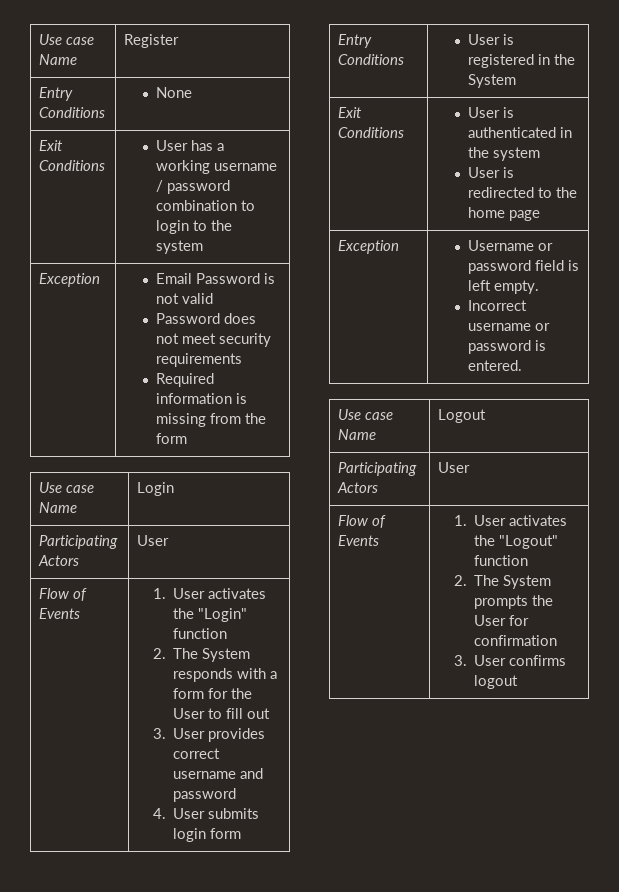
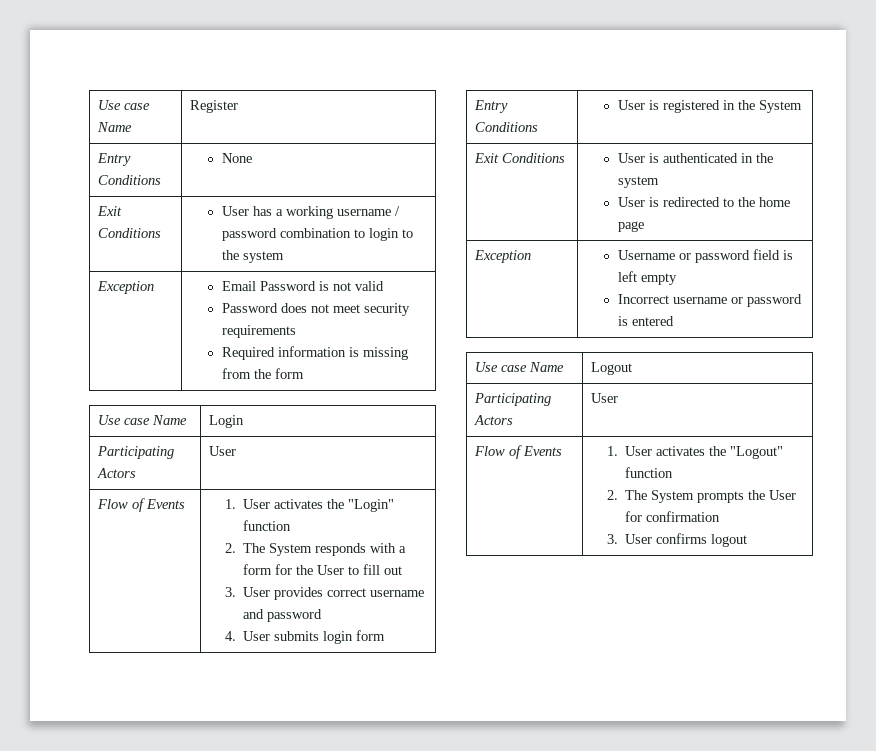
[494,280,540,294] empty. -> [640,273,677,285] empty
[468,360,523,371] entered. -> [631,316,674,326] entered

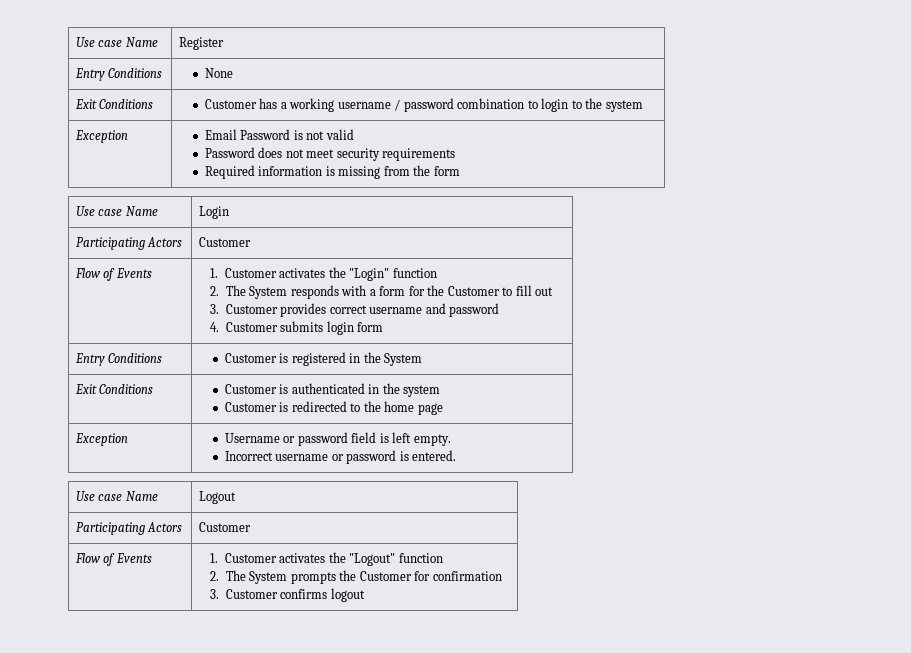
[221,206,249,216] User -> [204,99,257,109] Customer
[208,446,236,456] [96,498,185,512] [224,499,270,509] User // Flow of Events | 1. User -> [198,237,251,247] [74,268,152,281] [210,268,277,278] Customer // Flow of Events | 1. Customer
[316,565,344,575] User -> [447,286,500,296] Customer
[242,587,270,597] User -> [225,304,278,314] Customer
[242,631,270,641] User -> [225,322,278,332] Customer
[617,100,645,110] User -> [224,353,277,363] Customer
[617,153,645,163] User -> [224,384,277,394] Customer
[617,197,645,207] User -> [224,402,277,412] Customer
[640,273,677,285] empty -> [413,434,451,446] empty.
[631,316,674,326] entered -> [412,450,457,461] entered.
[590,393,618,403] [473,445,562,459] [606,446,652,456] User // Flow of Events | 1. User -> [198,522,251,532] [74,553,152,566] [210,553,277,563] Customer // Flow of Events | 1. Customer
[768,490,796,500] User -> [359,571,412,581] Customer
[624,534,652,544] User -> [225,589,278,599] Customer

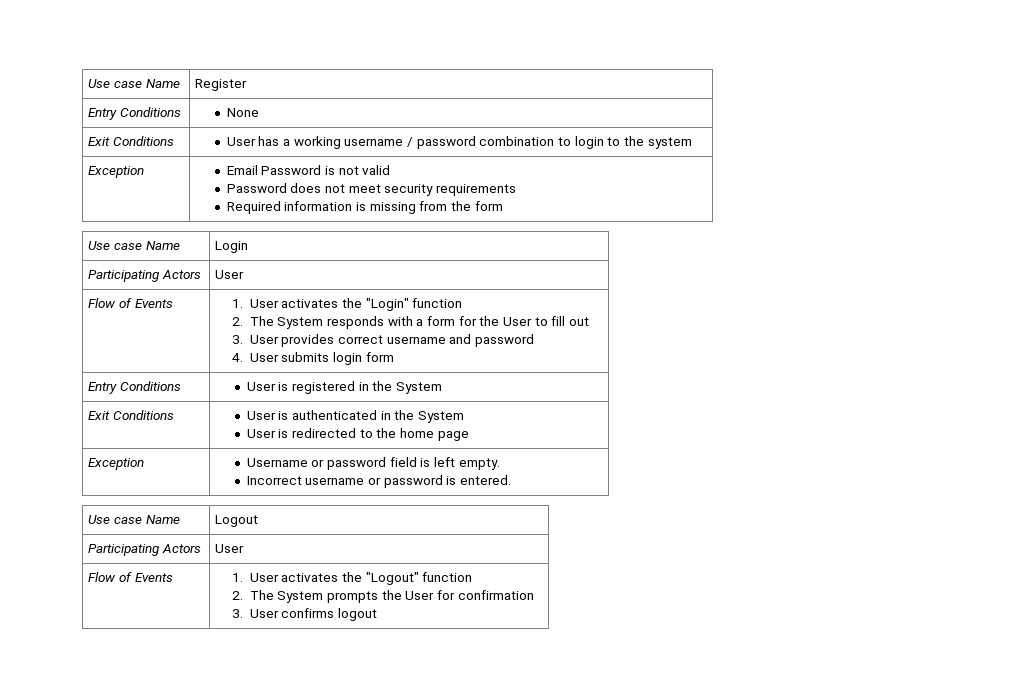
[204,99,257,109] Customer -> [226,137,256,146] User
[198,237,251,247] [74,268,152,281] [210,268,277,278] Customer // Flow of Events | 1. Customer -> [215,270,245,279] [88,298,173,308] [231,299,279,308] User // Flow of Events | 1. User
[447,286,500,296] Customer -> [502,317,532,326] User
[225,304,278,314] Customer -> [249,335,279,344] User
[225,322,278,332] Customer -> [249,353,279,362] User
[224,353,277,363] Customer -> [246,382,276,391] User
[224,384,277,394] Customer -> [246,411,276,420] User
[403,385,441,397] [224,402,277,412] system // Customer -> [418,411,465,423] [246,429,276,438] System // User
[198,522,251,532] [74,553,152,566] [210,553,277,563] Customer // Flow of Events | 1. Customer -> [215,544,245,553] [88,572,173,582] [231,573,279,582] User // Flow of Events | 1. User
[359,571,412,581] Customer -> [405,591,435,600] User
[225,589,278,599] Customer -> [249,609,279,618] User

